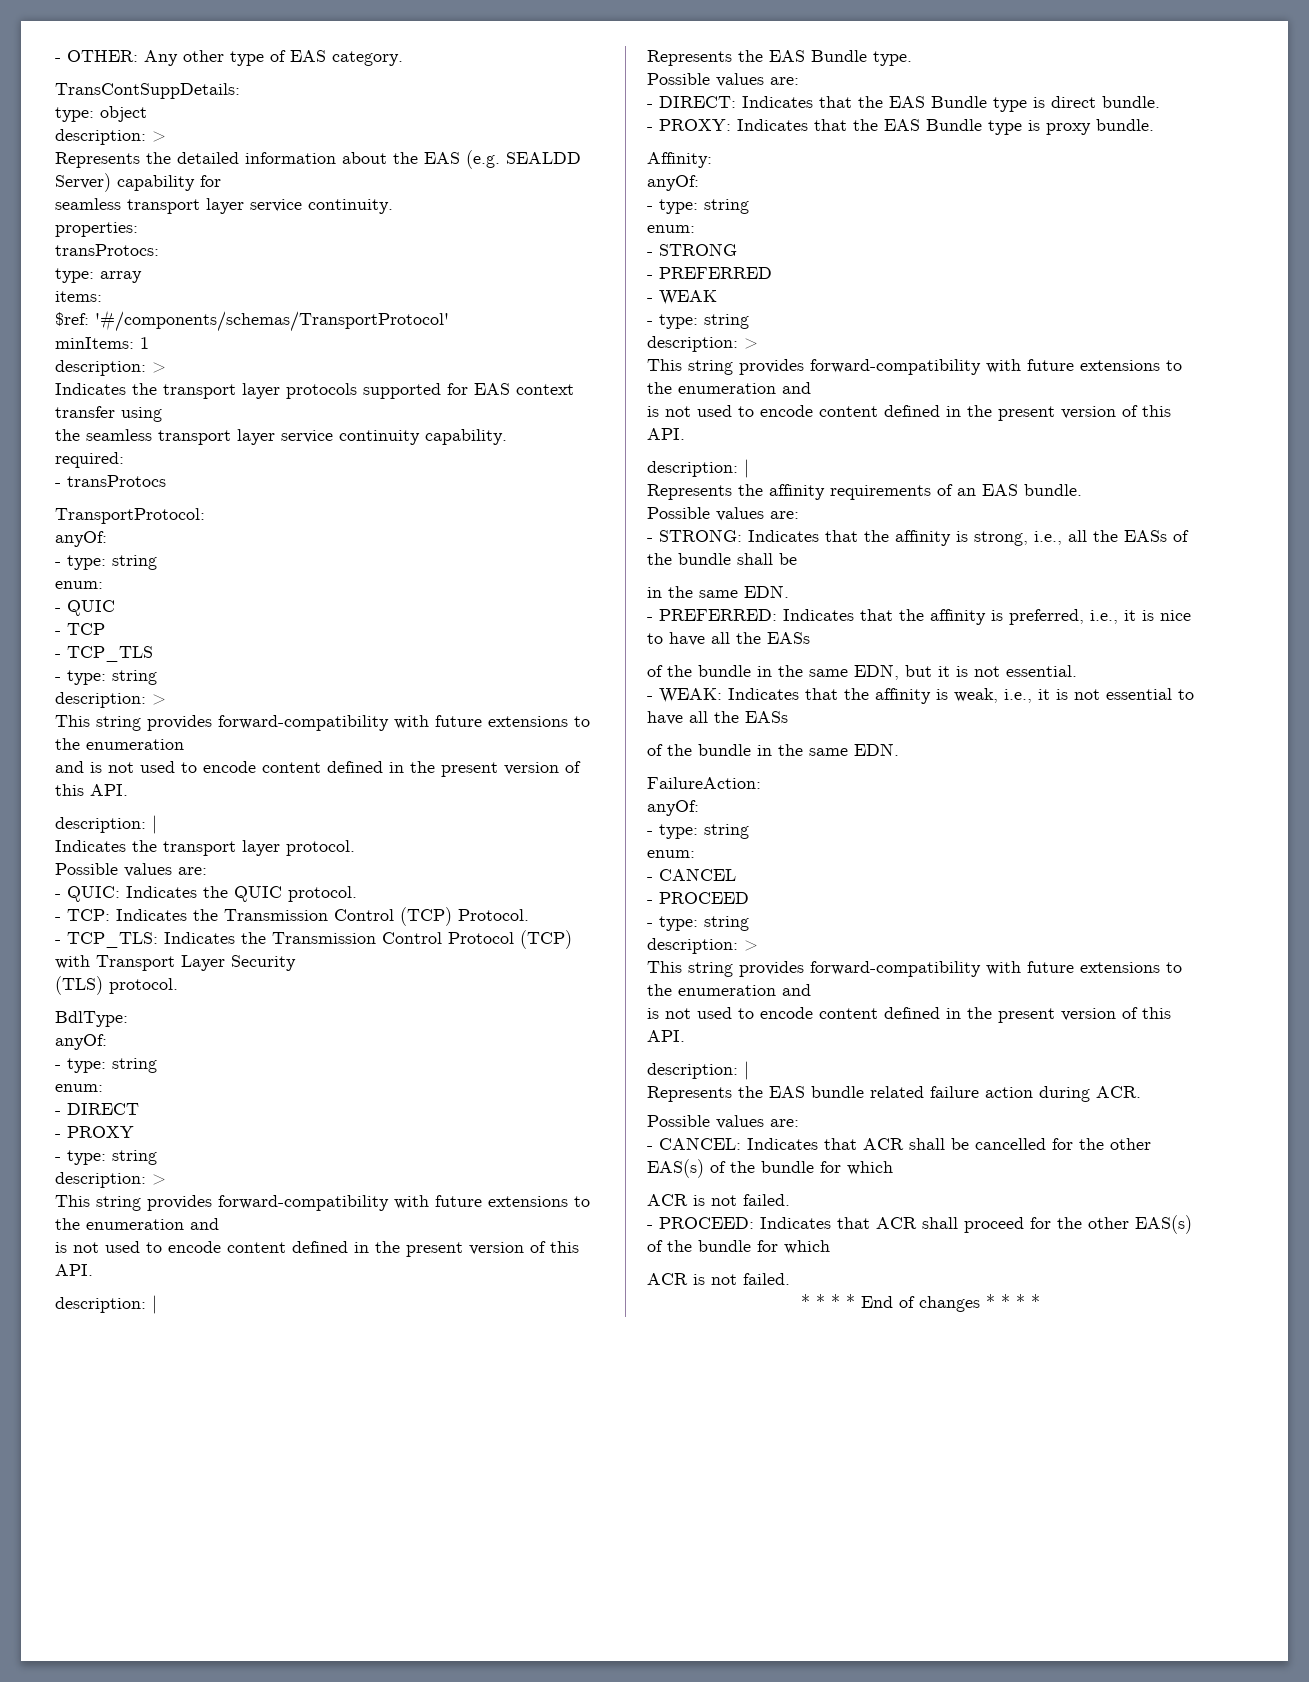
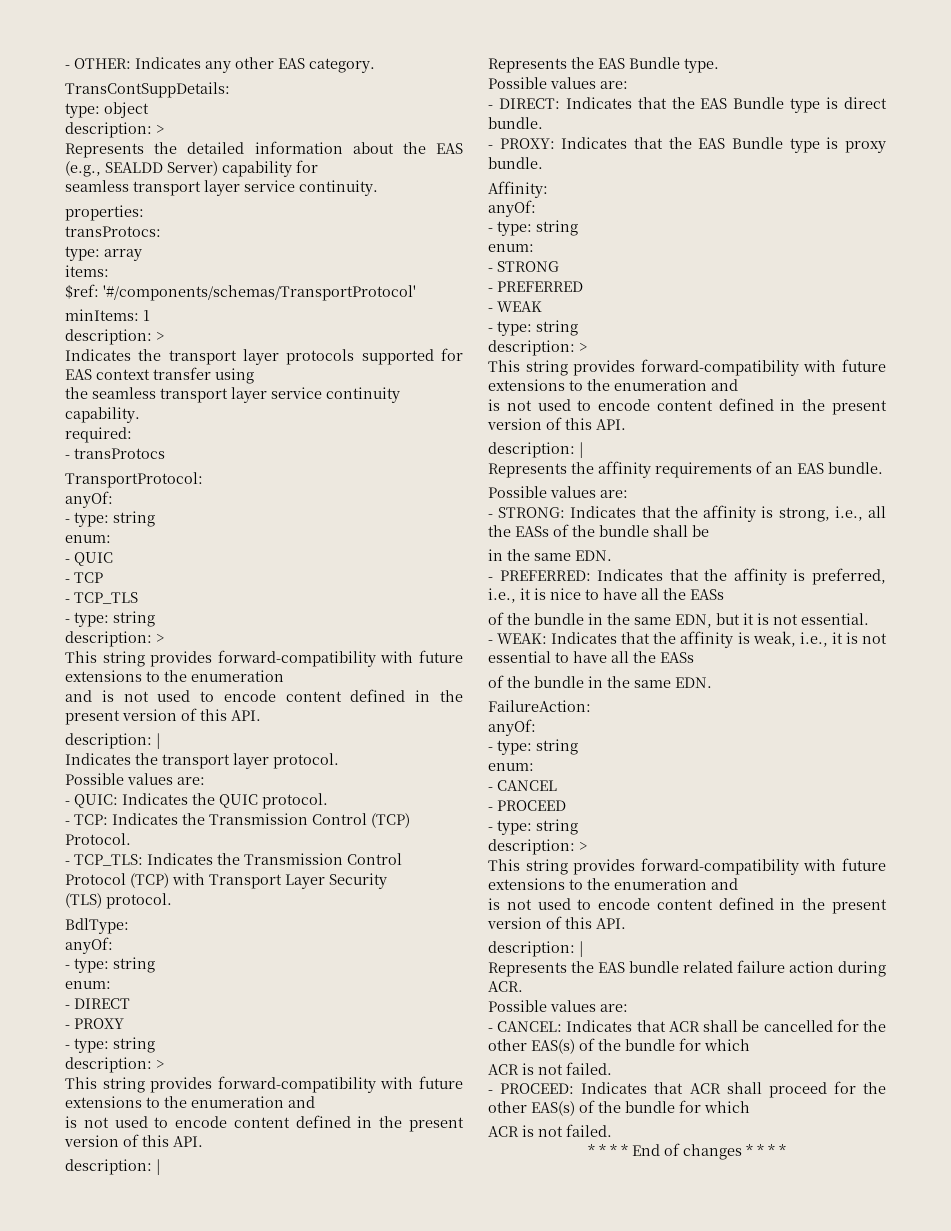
[144,50,286,66] Any other type of -> [135,57,274,73] Indicates any other
[466,150,500,169] (e.g. -> [65,161,101,177] (e.g.,

